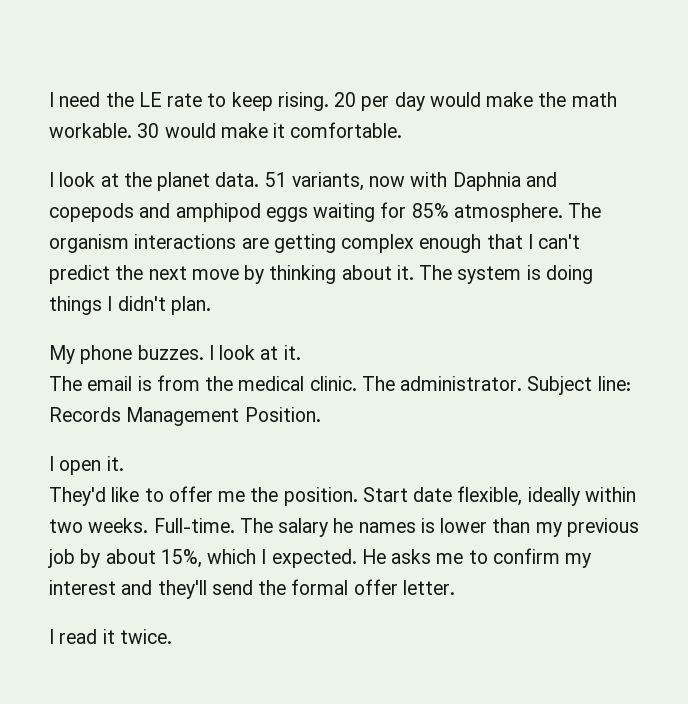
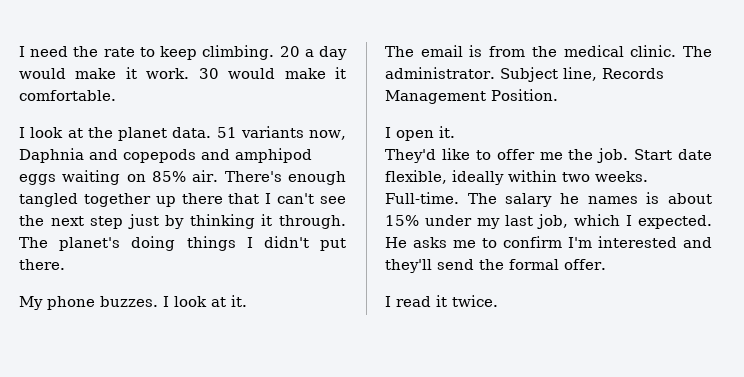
[138,92,162,107] LE -> (99, 51) none
[277,92,617,111] [49,123,132,138] rising. 20 per day would make the math workable. -> [202,45,348,60] [19,67,190,79] climbing. 20 a day would make it work.
[291,172,448,191] variants, now with -> [240,126,347,140] variants now,
[380,202,602,222] [49,234,482,253] for 85% atmosphere. The organism interactions are getting complex enough -> [126,170,346,185] [19,193,223,207] on 85% air. There's enough tangled together up there
[49,265,110,284] predict -> [320,196,346,204] see
[191,265,541,284] move by thinking about it. The system is -> [90,214,347,229] [19,237,121,251] step just by thinking it through. The planet's
[170,296,211,315] plan. -> [320,238,346,251] [19,259,65,270] put there.
[597,376,631,391] line: -> [562,67,597,81] line,
[283,487,358,506] position. -> [597,148,629,163] job.
[440,518,639,537] [48,549,202,568] lower than my previous job by about 15%, -> [668,193,712,204] [385,214,568,229] about 15% under my last job,
[565,553,592,568] [49,580,116,595] my interest -> [568,236,677,248] I'm interested
[353,579,455,595] offer letter. -> [564,259,606,270] offer.

